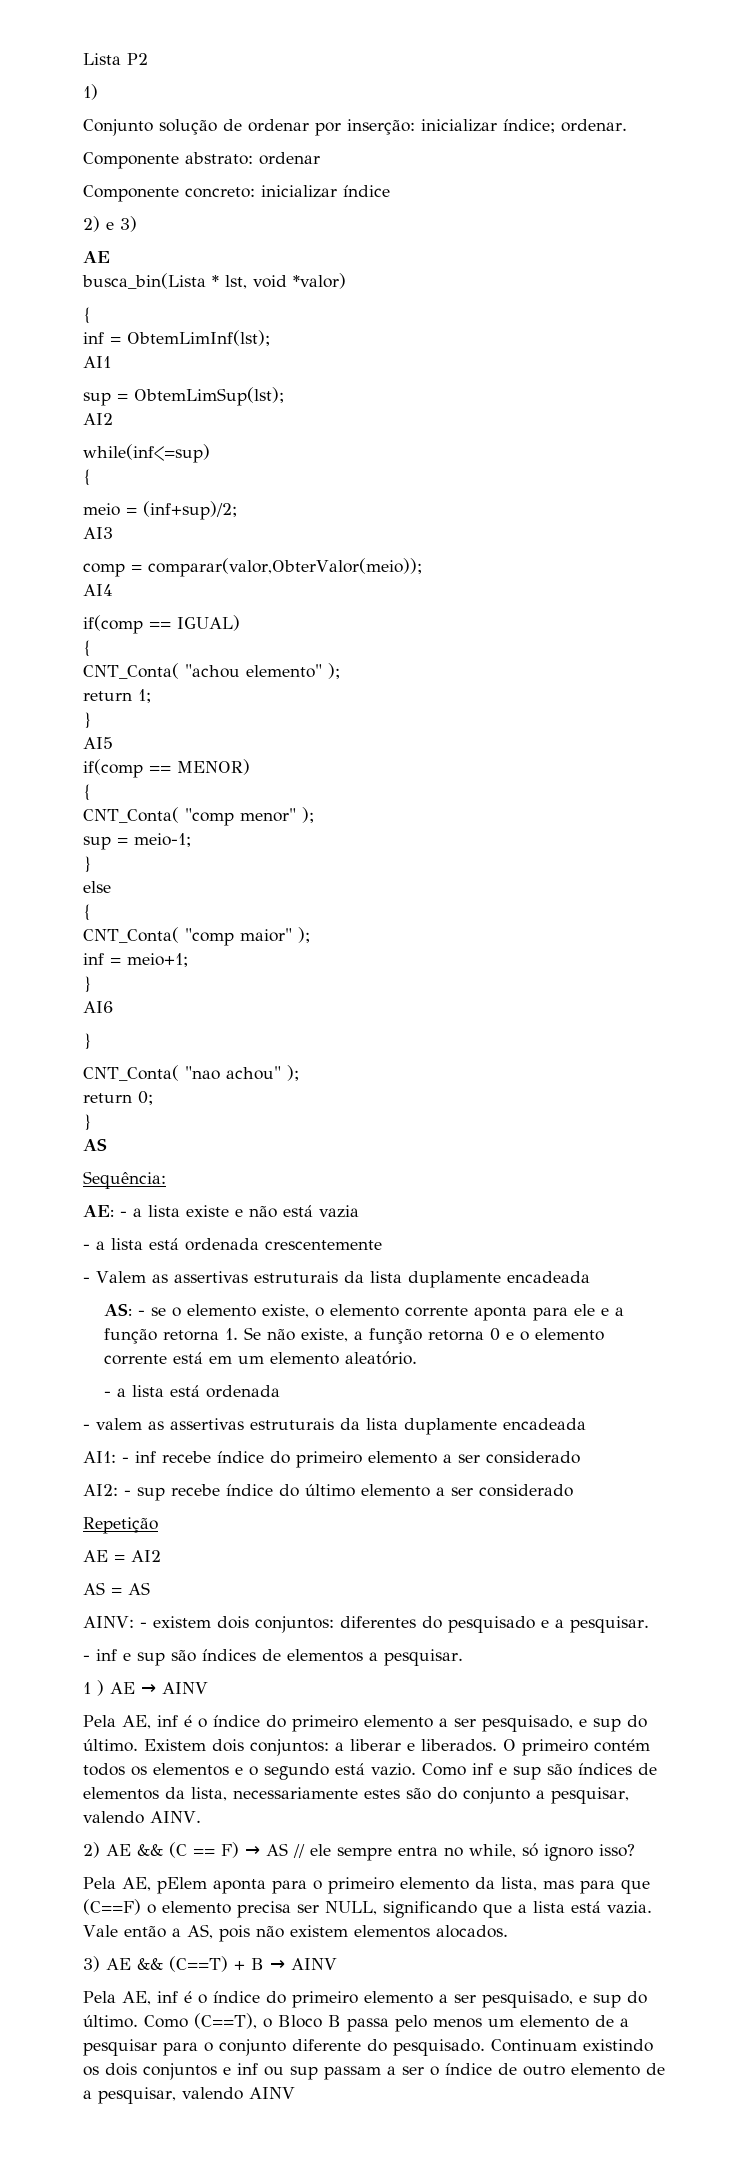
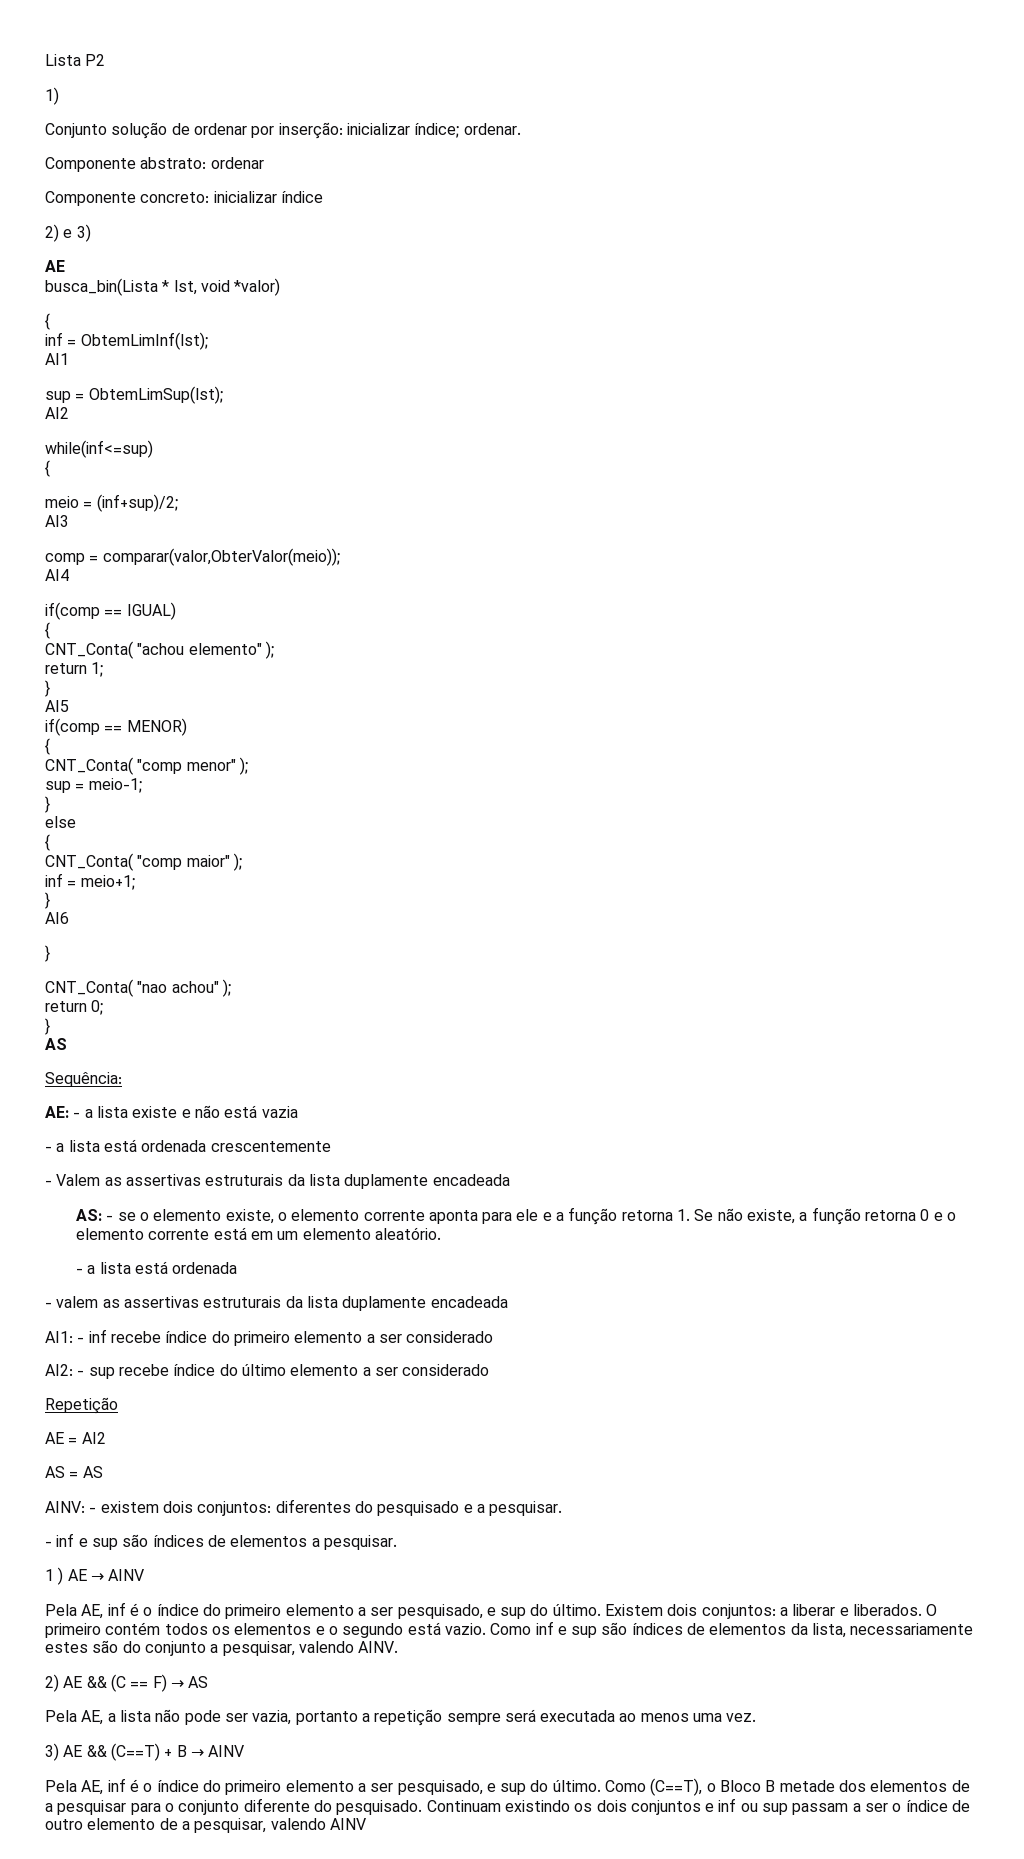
[293,1843,635,1861] [83,1877,650,1894] [83,1899,652,1918] [83,1924,508,1942] // ele sempre entra no while, só ignoro isso? // Pela AE, pElem aponta para o primeiro elemento da lista, mas para que (C==F) o elemento precisa ser NULL, significando que a lista está vazia. Vale então a AS, pois não existem elementos alocados. -> [45,1709,757,1726] // Pela AE, a lista não pode ser vazia, portanto a repetição sempre será executada ao menos uma vez.
[347,2015,589,2032] passa pelo menos um elemento -> [779,1780,948,1792] metade dos elementos

